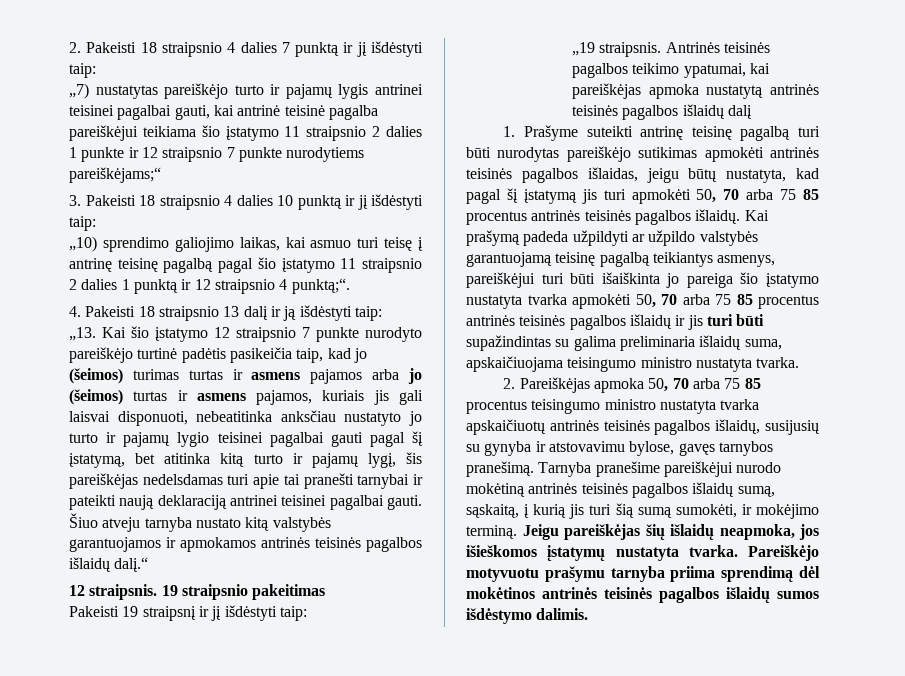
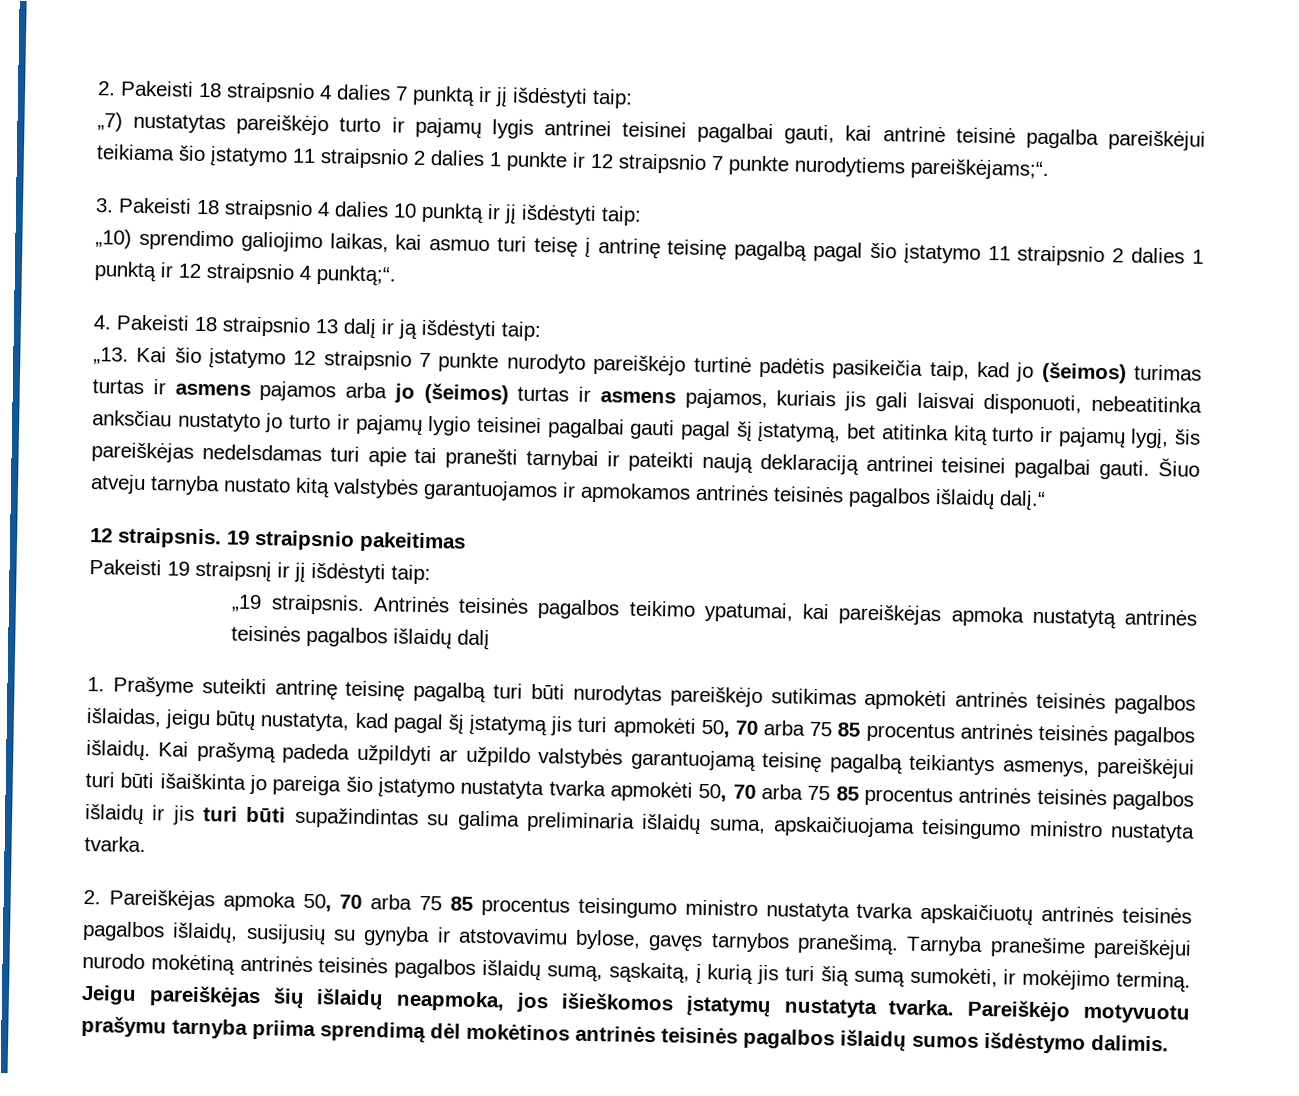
[69,167,161,183] pareiškėjams;“ -> [910,157,1049,181] pareiškėjams;“.

